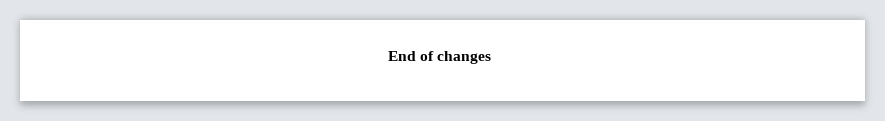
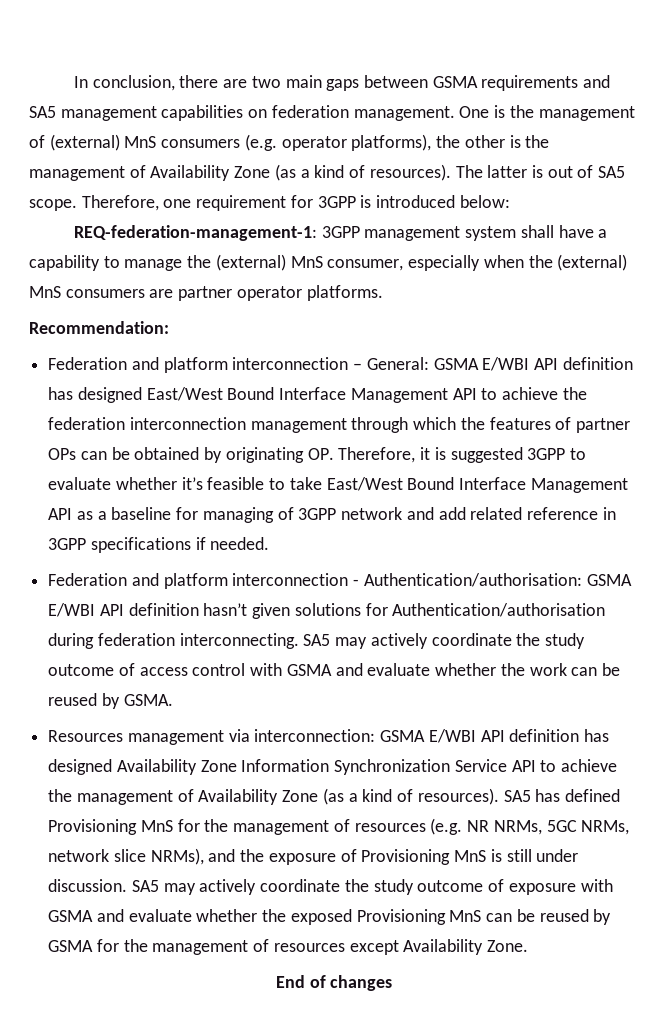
(387, 56) none -> [73,75,611,91] [29,105,635,121] [29,134,550,151] [29,164,626,181] [29,195,510,211] [73,225,608,241] [29,254,628,271] [29,285,383,301] [29,321,169,334] [48,357,633,373] [48,387,587,403] [48,417,631,433] [48,447,586,463] [48,477,628,493] [48,507,616,523] [48,537,270,553] [48,573,632,589] [48,603,606,619] [48,633,586,649] [48,663,620,676] [48,693,173,709] [48,729,610,745] [48,759,618,775] [48,788,620,805] [48,818,630,835] [48,848,579,865] [48,879,613,895] [48,909,612,925] [48,939,529,955] In conclusion, there are two main gaps between GSMA requirements and SA5 management capabilities on federation management. One is the management of (external) MnS consumers (e.g. operator platforms), the other is the management of Availability Zone (as a kind of resources). The latter is out of SA5 scope. Therefore, one requirement for 3GPP is introduced below: // REQ-federation-management-1: 3GPP management system shall have a capability to manage the (external) MnS consumer, especially when the (external) MnS consumers are partner operator platforms. // Recommendation: // Federation and platform interconnection – General: GSMA E/WBI API definition has designed East/West Bound Interface Management API to achieve the federation interconnection management through which the features of partner OPs can be obtained by originating OP. Therefore, it is suggested 3GPP to evaluate whether it’s feasible to take East/West Bound Interface Management API as a baseline for managing of 3GPP network and add related reference in 3GPP specifications if needed. // Federation and platform interconnection - Authentication/authorisation: GSMA E/WBI API definition hasn’t given solutions for Authentication/authorisation during federation interconnecting. SA5 may actively coordinate the study outcome of access control with GSMA and evaluate whether the work can be reused by GSMA. // Resources management via interconnection: GSMA E/WBI API definition has designed Availability Zone Information Synchronization Service API to achieve the management of Availability Zone (as a kind of resources). SA5 has defined Provisioning MnS for the management of resources (e.g. NR NRMs, 5GC NRMs, network slice NRMs), and the exposure of Provisioning MnS is still under discussion. SA5 may actively coordinate the study outcome of exposure with GSMA and evaluate whether the exposed Provisioning MnS can be reused by GSMA for the management of resources except Availability Zone. //

